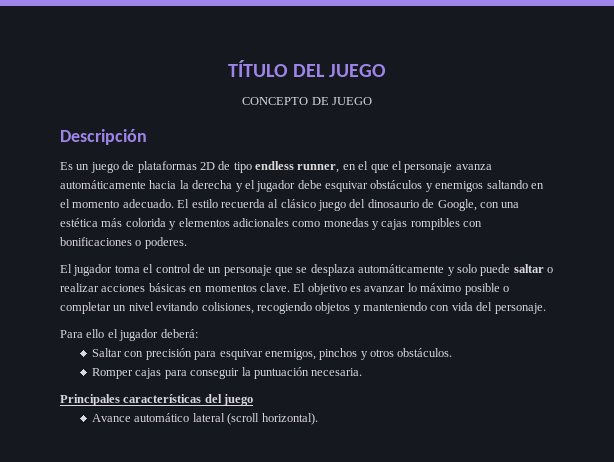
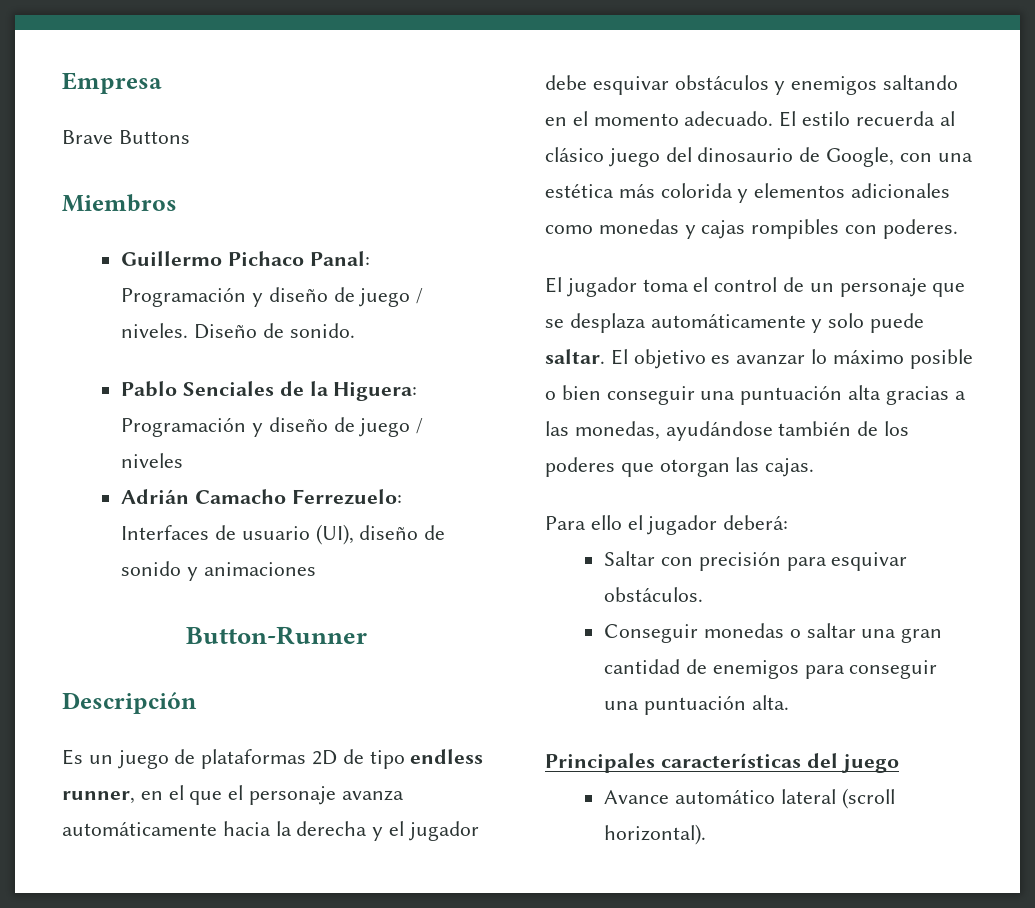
[227,60,387,77] [242,97,372,105] TÍTULO DEL JUEGO // CONCEPTO DE JUEGO -> [62,72,162,94] [62,130,190,144] [62,194,177,212] [121,251,370,266] [121,287,424,307] [121,323,355,339] [121,381,418,401] [121,417,424,437] [121,453,184,468] [121,489,402,505] [121,524,446,545] [121,561,316,581] [185,626,367,645] Empresa // Brave Buttons // Miembros // Guillermo Pichaco Panal: Programación y diseño de juego / niveles. Diseño de sonido. // Pablo Senciales de la Higuera: Programación y diseño de juego / niveles // Adrián Camacho Ferrezuelo: Interfaces de usuario (UI), diseño de sonido y animaciones // Button-Runner
[60,237,142,246] bonificaciones o -> (878, 229) none
[513,264,553,273] [60,283,290,292] saltar o realizar acciones básicas en momentos clave. -> [545,349,605,364] saltar.
[60,302,546,314] completar un nivel evitando colisiones, recogiendo objetos y manteniendo con vida del personaje. -> [561,385,966,405] [545,421,910,441] [545,457,815,477] bien conseguir una puntuación alta gracias a las monedas, ayudándose también de los poderes que otorgan las cajas.
[264,348,453,360] [92,367,363,379] enemigos, pinchos y otros obstáculos. // Romper cajas para conseguir la puntuación necesaria. -> [604,587,704,602] [604,623,943,643] [604,659,938,679] [604,695,789,715] obstáculos. // Conseguir monedas o saltar una gran cantidad de enemigos para conseguir una puntuación alta.

